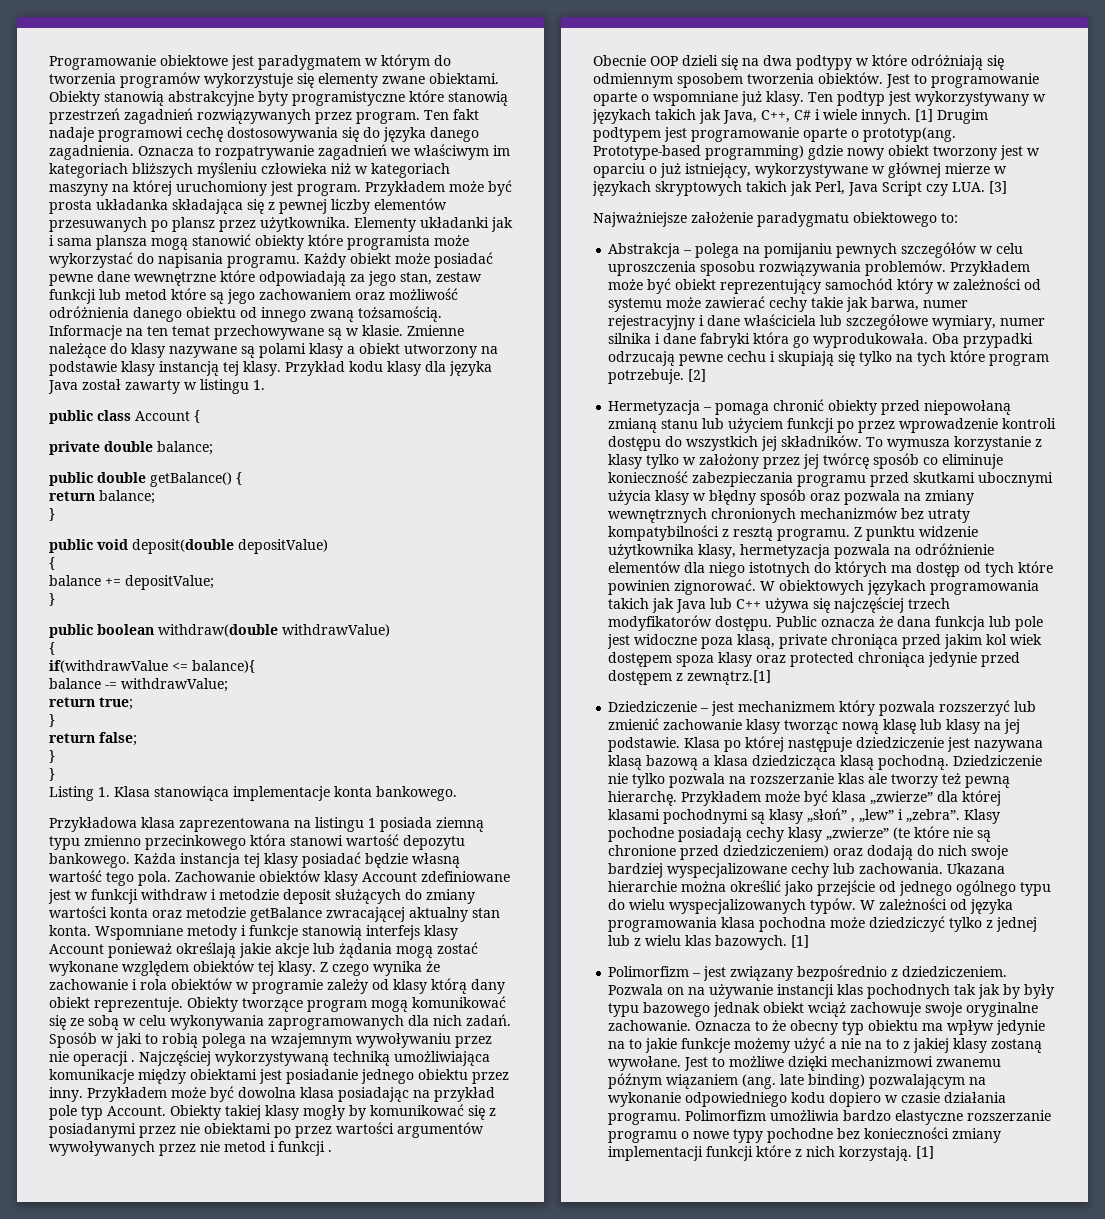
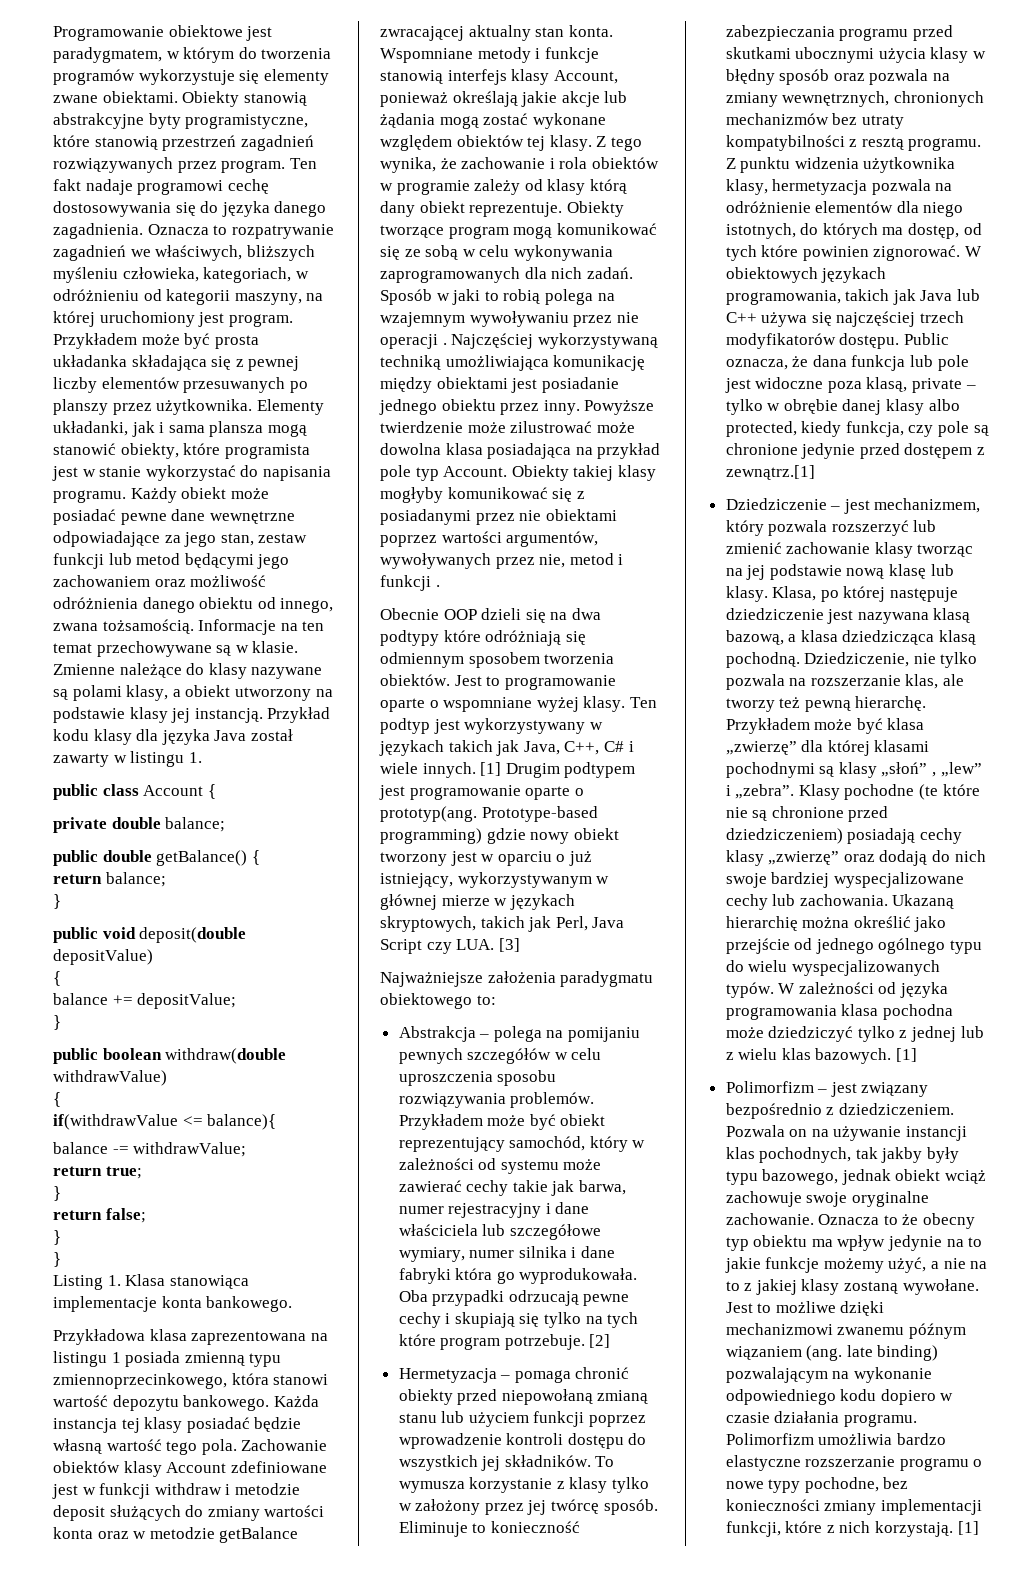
[258,55,361,70] paradygmatem -> [53,47,162,63] paradygmatem,
[292,91,405,106] programistyczne -> [185,114,309,129] programistyczne,
[414,144,510,160] [49,162,450,178] [49,184,108,196] właściwym im kategoriach bliższych myśleniu człowieka niż w kategoriach maszyny -> [155,245,315,261] [53,267,309,283] [53,289,302,305] właściwych, bliższych myśleniu człowieka, kategoriach, w odróżnieniu od kategorii maszyny,
[172,217,215,232] plansz -> [53,399,108,415] planszy
[420,217,489,228] układanki -> [53,421,128,436] układanki,
[255,235,304,250] obiekty -> [120,443,179,459] obiekty,
[434,235,469,246] może -> [52,466,142,481] jest w stanie
[220,270,346,286] które odpowiadają -> [53,531,160,547] odpowiadające
[171,288,224,304] które są -> [184,553,254,569] będącymi
[261,307,354,322] innego zwaną -> [280,598,334,613] [53,623,98,631] innego, zwana
[309,343,343,358] klasy -> [126,685,169,701] klasy,
[159,361,281,376] instancją tej klasy. -> [171,708,263,723] jej instancją.
[436,817,484,832] [49,835,246,850] ziemną typu zmienno przecinkowego -> [184,1352,282,1367] [53,1373,227,1389] zmienną typu zmiennoprzecinkowego,
(182, 914) none -> [133,1531,147,1539] w
[49,944,104,954] Account -> [553,70,618,84] Account,
[332,961,422,976] czego wynika -> [610,137,642,151] [380,157,436,173] tego wynika,
[49,1069,134,1084] komunikacje -> [553,355,646,371] komunikację
[87,1086,234,1102] Przykładem może być -> [584,400,655,415] [380,421,635,433] Powyższe twierdzenie może zilustrować może
[338,1087,409,1102] posiadając -> [487,443,572,459] posiadająca
[303,1105,366,1120] mogły by -> [380,487,443,503] mogłyby
[274,1122,484,1138] po przez wartości argumentów -> [380,531,599,547] poprzez wartości argumentów,
[200,1141,220,1152] nie -> [539,554,566,568] nie,
[856,58,869,66] w -> (439, 638) none
[741,91,762,106] już -> [536,697,579,712] wyżej
[755,163,868,178] wykorzystywane -> [457,872,592,888] wykorzystywanym
[655,181,742,196] skryptowych -> [380,916,476,932] skryptowych,
[691,212,753,223] założenie -> [487,971,556,983] założenia
[825,278,894,290] samochód -> [509,1136,586,1151] samochód,
[727,351,767,362] cechu -> [398,1312,441,1328] cechy
[837,421,896,433] po przez -> [589,1415,647,1427] poprzez
[873,453,1004,469] sposób co eliminuje -> [603,1499,658,1515] [398,1521,487,1537] sposób. Eliminuje to
[608,508,708,523] wewnętrznych -> [782,91,890,107] wewnętrznych,
[919,526,979,537] widzenie -> [794,157,859,169] widzenia
[749,562,811,577] istotnych -> [725,223,796,239] istotnych,
[916,562,961,577] dostęp -> [908,223,960,239] dostęp,
[930,580,1040,595] programowania -> [725,290,841,305] programowania,
[821,619,876,627] oznacza -> [725,359,788,370] oznacza,
[831,634,1043,649] [608,652,926,667] chroniąca przed jakim kol wiek dostępem spoza klasy oraz protected chroniąca -> [965,385,976,389] [725,399,960,415] [725,421,989,437] [725,443,798,455] – tylko w obrębie danej klasy albo protected, kiedy funkcja, czy pole są chronione
[738,701,836,712] mechanizmem -> [874,498,981,513] mechanizmem,
[842,719,1021,734] [608,737,721,752] nową klasę lub klasy na jej podstawie. Klasa -> [725,564,954,580] [725,586,817,602] na jej podstawie nową klasę lub klasy. Klasa,
[646,755,699,770] bazową -> [725,630,784,645] bazową,
[953,755,1043,766] Dziedziczenie -> [804,652,910,667] Dziedziczenie,
[838,773,865,784] klas -> [905,674,939,689] klas,
[870,791,934,805] „zwierze” -> [725,741,797,755] „zwierzę”
[678,827,890,842] posiadają cechy klasy „zwierze” -> (915, 792) none
(830, 851) none -> [847,828,962,844] [725,850,840,866] posiadają cechy klasy „zwierzę”
[947,863,1006,874] [608,881,678,892] Ukazana hierarchie -> [892,894,955,909] [725,916,798,931] Ukazaną hierarchię
[867,984,1021,999] pochodnych tak jak by -> [759,1147,923,1163] pochodnych, tak jakby
[643,1002,711,1017] bazowego -> [762,1169,839,1185] bazowego,
[794,1037,826,1053] użyć -> [888,1257,927,1273] użyć,
[767,1128,834,1143] pochodne -> [804,1477,879,1493] pochodne,
[706,1146,754,1161] funkcji -> [725,1521,781,1537] funkcji,

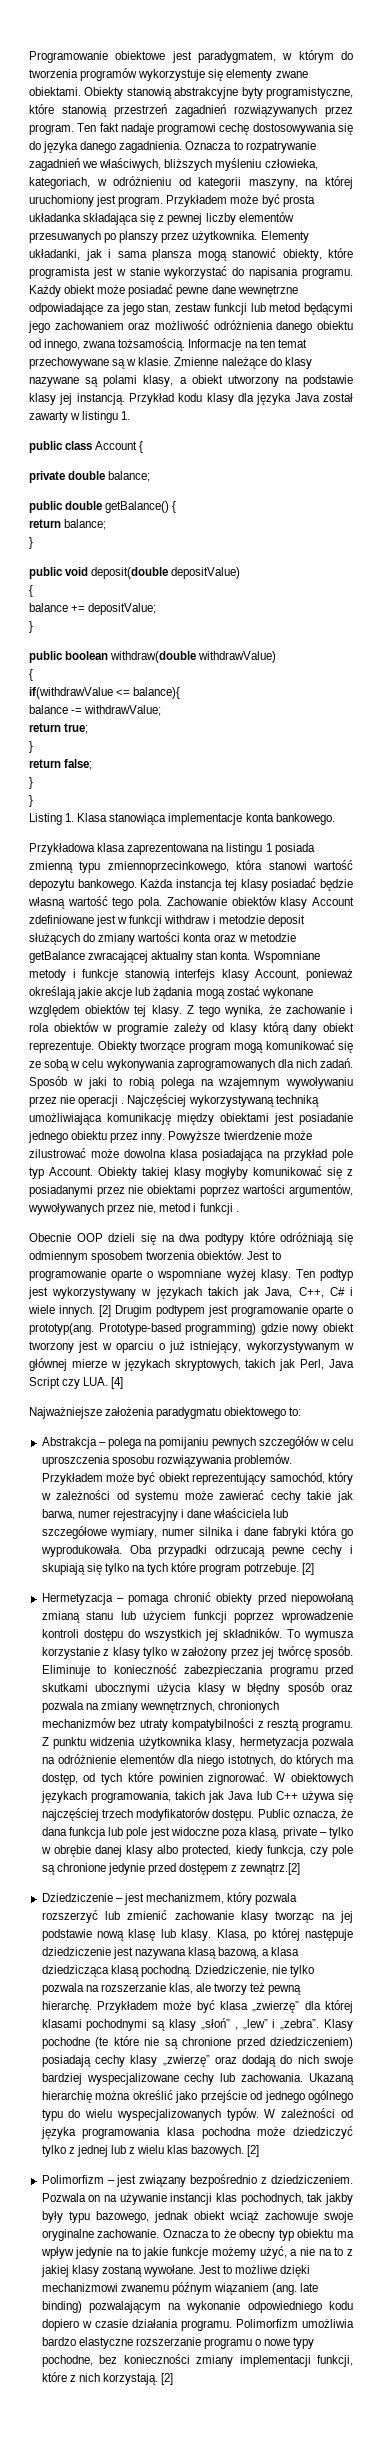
[480,762,502,776] [1] -> [99,1305,111,1317] [2]
[498,938,520,952] [3] -> [111,1377,124,1389] [4]
[725,465,815,480] zewnątrz.[1] -> [240,1863,301,1875] zewnątrz.[2]
[896,1048,918,1062] [1] -> [247,2145,260,2157] [2]
[957,1521,979,1535] [1] -> [161,2373,174,2385] [2]

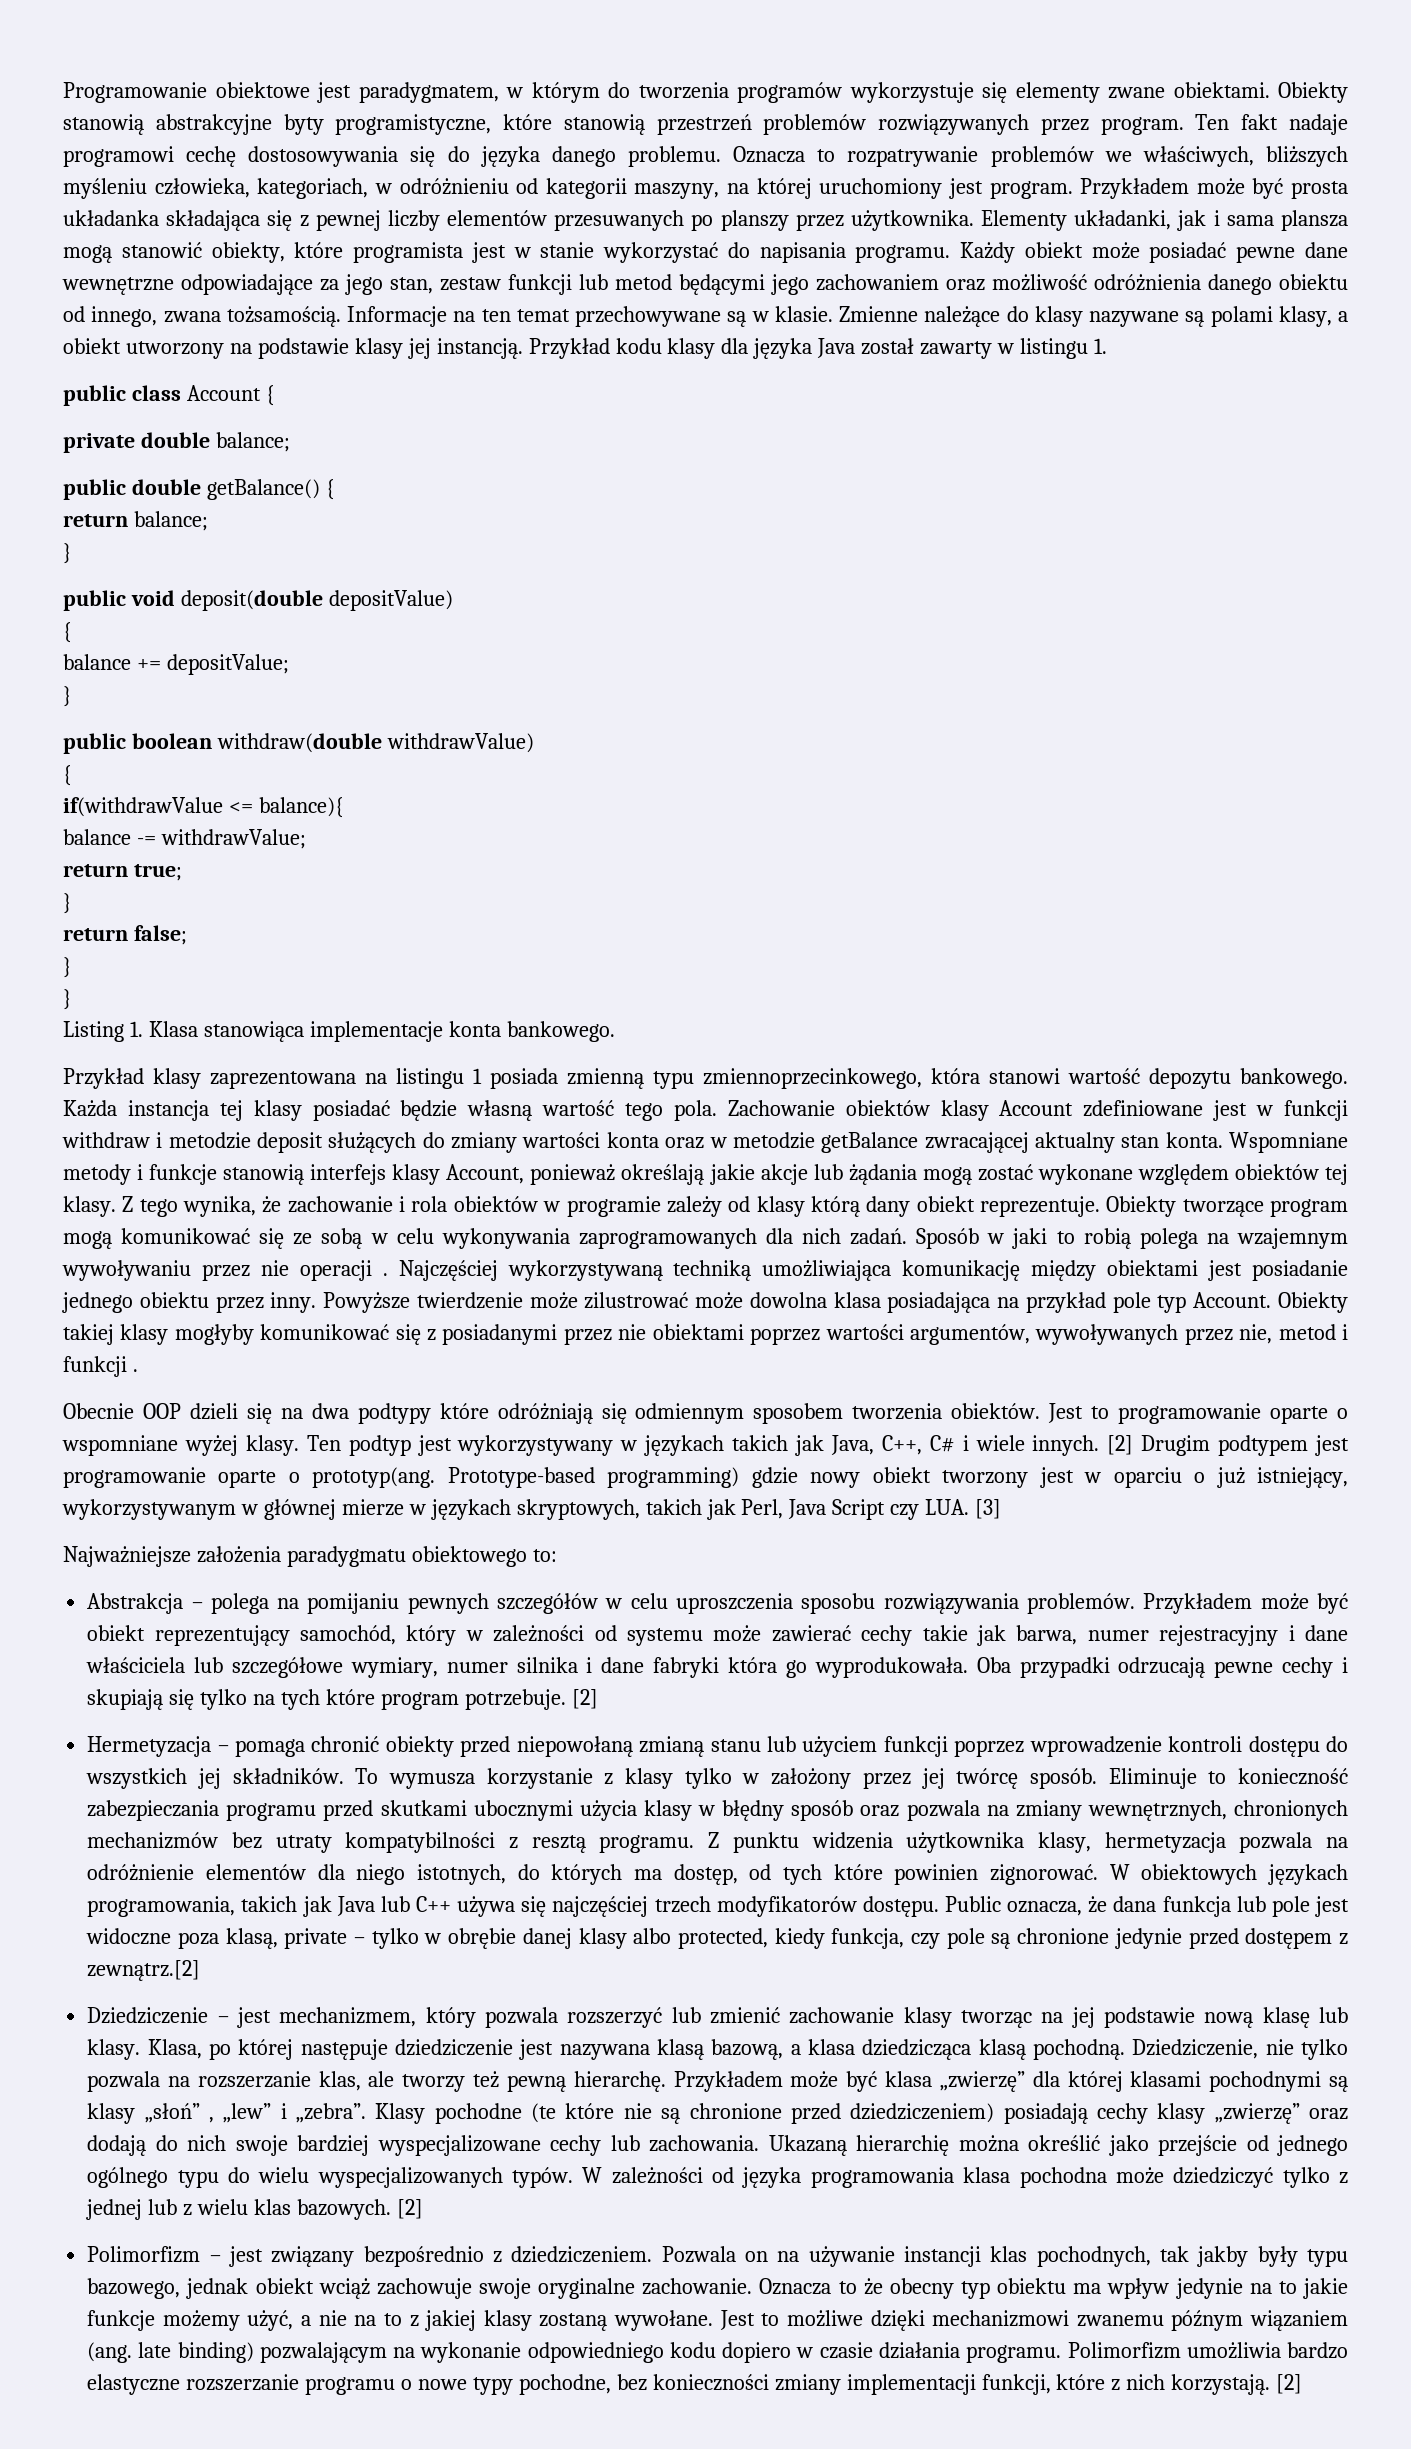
[175,104,226,117] zagadnień -> [763,114,867,135] problemów
[119,141,183,153] zagadnienia. -> [627,146,721,167] problemu.
[29,158,80,171] zagadnień -> [990,146,1094,167] problemów
[29,843,126,855] Przykładowa klasa -> [63,1068,201,1089] Przykład klasy
[111,1377,124,1389] [4] -> [975,1499,1002,1519] [3]

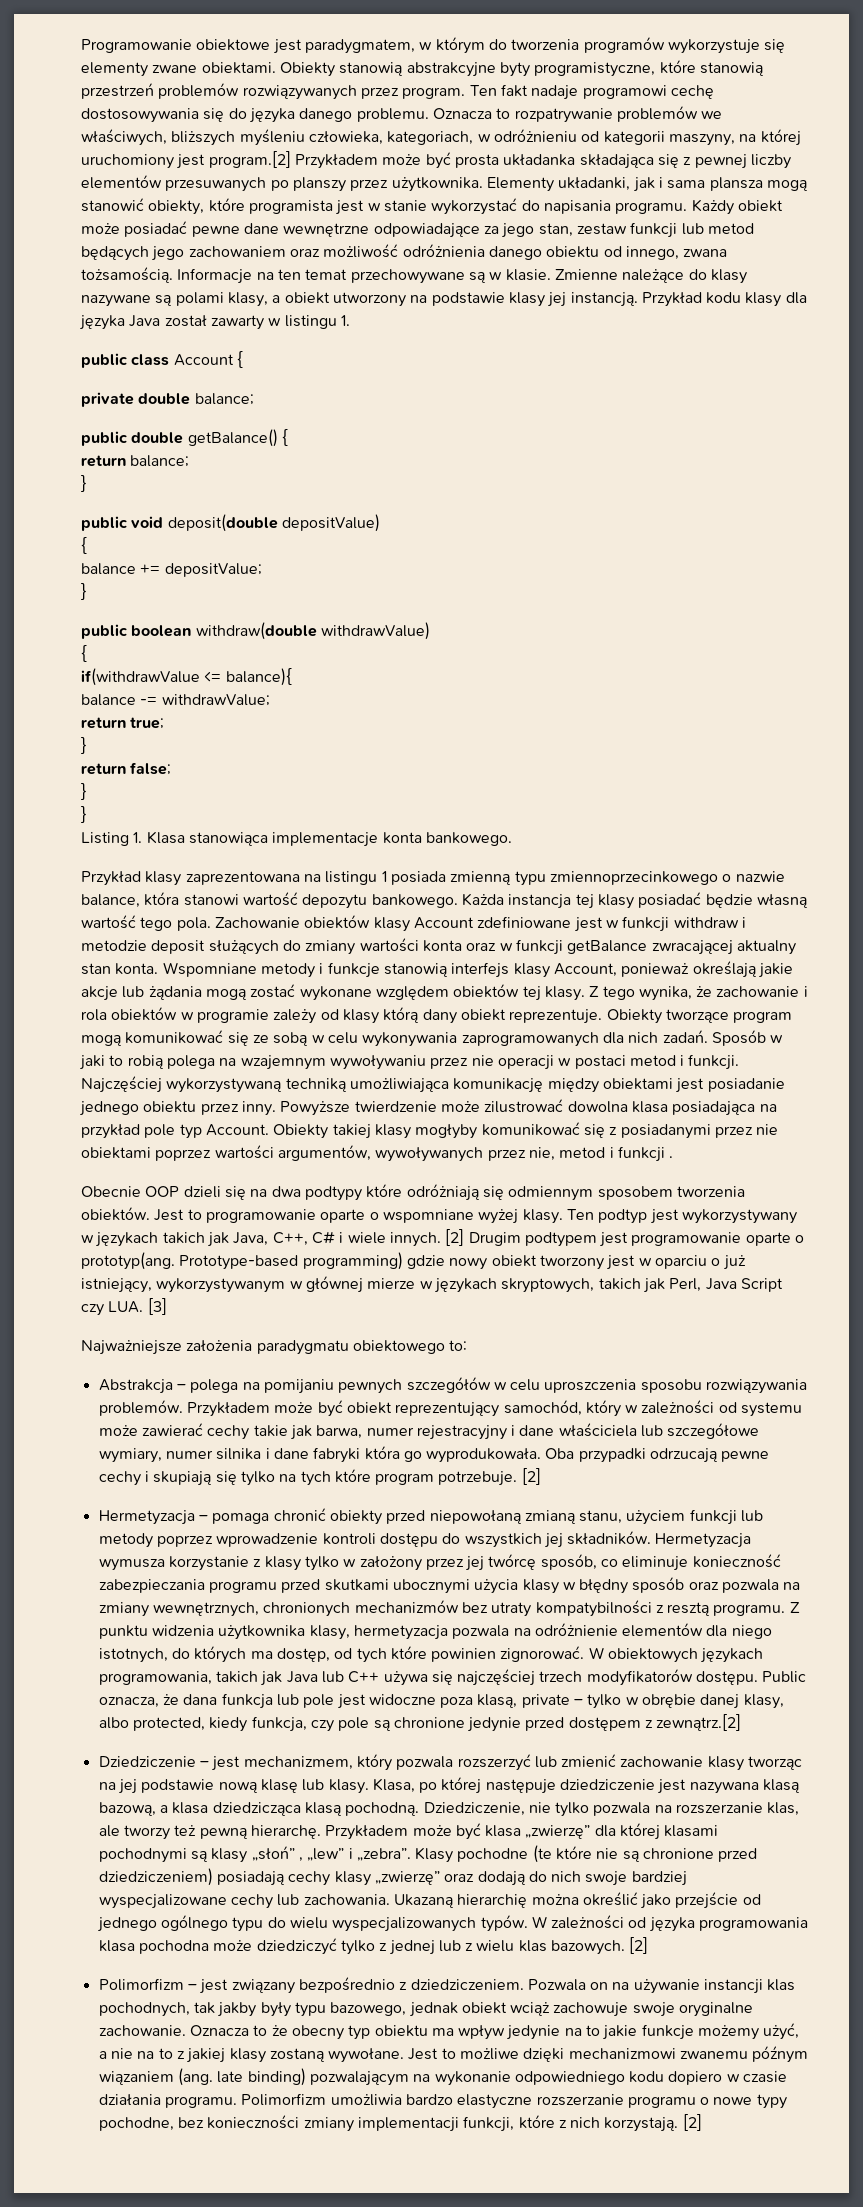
[989,181,1073,199] program. -> [208,151,291,168] program.[2]
[679,274,765,295] będącymi -> [81,246,149,261] będących
[703,1068,922,1089] zmiennoprzecinkowego, -> [549,871,785,885] [81,894,140,908] zmiennoprzecinkowego o nazwie balance,
[732,1132,815,1149] metodzie -> [515,939,563,955] funkcji
[382,1273,388,1276] . -> [558,1054,740,1070] w postaci metod i funkcji.
[695,1292,744,1309] może -> (564, 1106) none
[710,1736,948,1757] stanu lub użyciem funkcji -> [579,1509,764,1525] [98,1533,153,1548] stanu, użyciem funkcji lub metody
[355,1768,379,1784] To -> [655,1533,752,1548] Hermetyzacja
[1029,1768,1227,1789] sposób. Eliminuje to -> [540,1554,689,1571] sposób, co eliminuje
[578,1928,627,1949] klasy -> [743,1694,784,1709] klasy,

